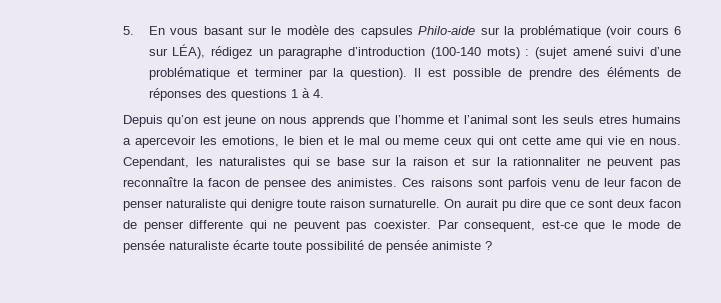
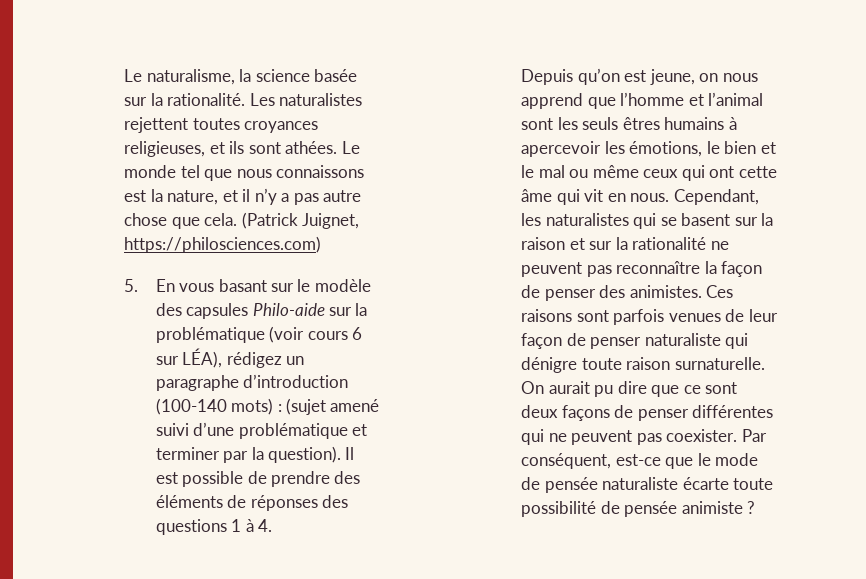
(122, 30) none -> [124,69,358,85] [124,93,363,106] [124,117,319,133] [124,141,360,157] [124,165,365,181] [124,188,362,205] [124,212,360,229] [124,236,322,253] Le naturalisme, la science basée sur la rationalité. Les naturalistes rejettent toutes croyances religieuses, et ils sont athées. Le monde tel que nous connaissons est la nature, et il n’y a pas autre chose que cela. (Patrick Juignet, https://philosciences.com) //
[224,115,257,127] jeune -> [649,69,695,85] jeune,
[311,115,365,127] apprends -> [521,93,584,109] apprend
[598,115,682,124] [122,138,131,145] etres humains a -> [622,117,737,130] êtres humains à
[221,136,279,147] emotions, -> [629,141,703,157] émotions,
[403,138,440,145] meme -> [592,165,639,178] même
[556,136,626,148] ame qui vie -> [521,189,604,205] âme qui vit
[336,157,365,166] base -> [681,213,731,226] basent
[513,157,582,166] rationnaliter -> [632,237,707,250] rationalité
[208,178,307,190] facon de pensee -> [721,261,763,277] [521,285,596,301] façon de penser
[551,180,580,187] venu -> [668,313,721,322] venues
[629,178,662,187] facon -> [521,333,563,349] façon
[251,199,294,211] denigre -> [521,357,578,373] dénigre
[648,199,681,208] [122,220,244,232] facon de penser differente -> [561,405,774,421] façons de penser différentes
[464,220,536,232] consequent, -> [521,453,612,469] conséquent,

